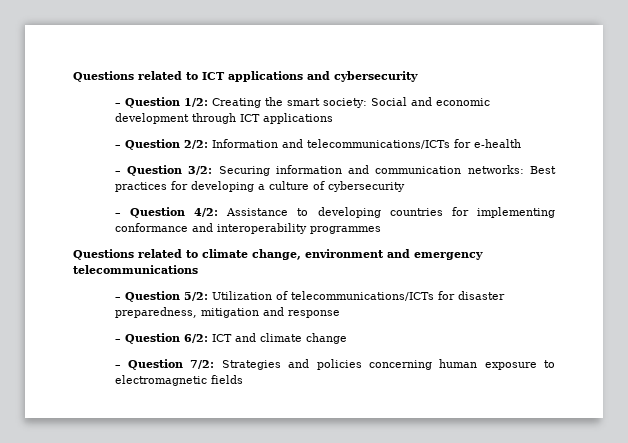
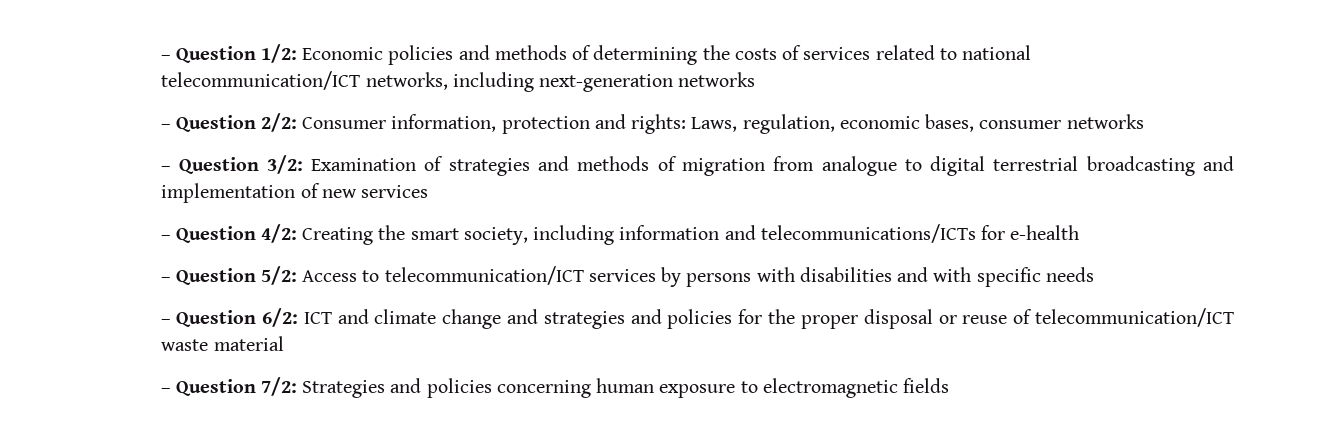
[73,71,418,82] [114,97,490,108] [114,113,333,124] [114,139,278,150] Questions related to ICT applications and cybersecurity // – Question 1/2: Creating the smart society: Social and economic development through ICT applications // – Question 2/2: Information -> [161,44,1032,65] [161,71,756,92] [161,113,1144,134] [161,155,1234,176] [161,183,429,203] [161,224,720,245] – Question 1/2: Economic policies and methods of determining the costs of services related to national telecommunication/ICT networks, including next-generation networks // – Question 2/2: Consumer information, protection and rights: Laws, regulation, economic bases, consumer networks // – Question 3/2: Examination of strategies and methods of migration from analogue to digital terrestrial broadcasting and implementation of new services // – Question 4/2: Creating the smart society, including information
[188,165,556,176] [114,181,405,192] [114,207,555,218] [114,223,381,234] [73,249,483,260] [73,265,198,274] [114,291,505,302] [114,307,340,318] 3/2: Securing information and communication networks: Best practices for developing a culture of cybersecurity // – Question 4/2: Assistance to developing countries for implementing conformance and interoperability programmes // Questions related to climate change, environment and emergency telecommunications // – Question 5/2: Utilization of telecommunications/ICTs for disaster preparedness, mitigation and response -> [260,266,1094,287] 5/2: Access to telecommunication/ICT services by persons with disabilities and with specific needs
(347, 338) none -> [506,308,1234,329] [161,336,284,351] and strategies and policies for the proper disposal or reuse of telecommunication/ICT waste material

